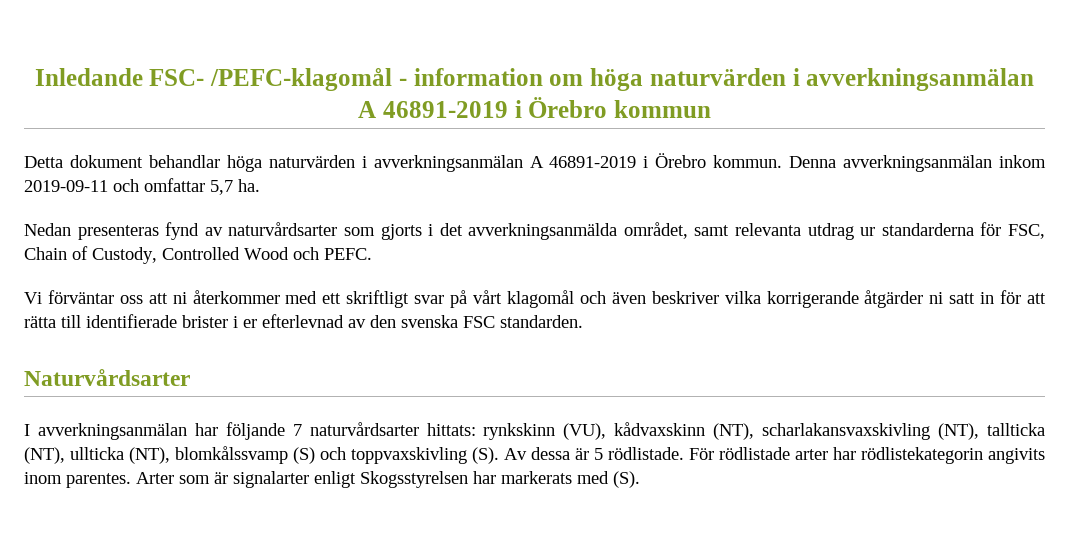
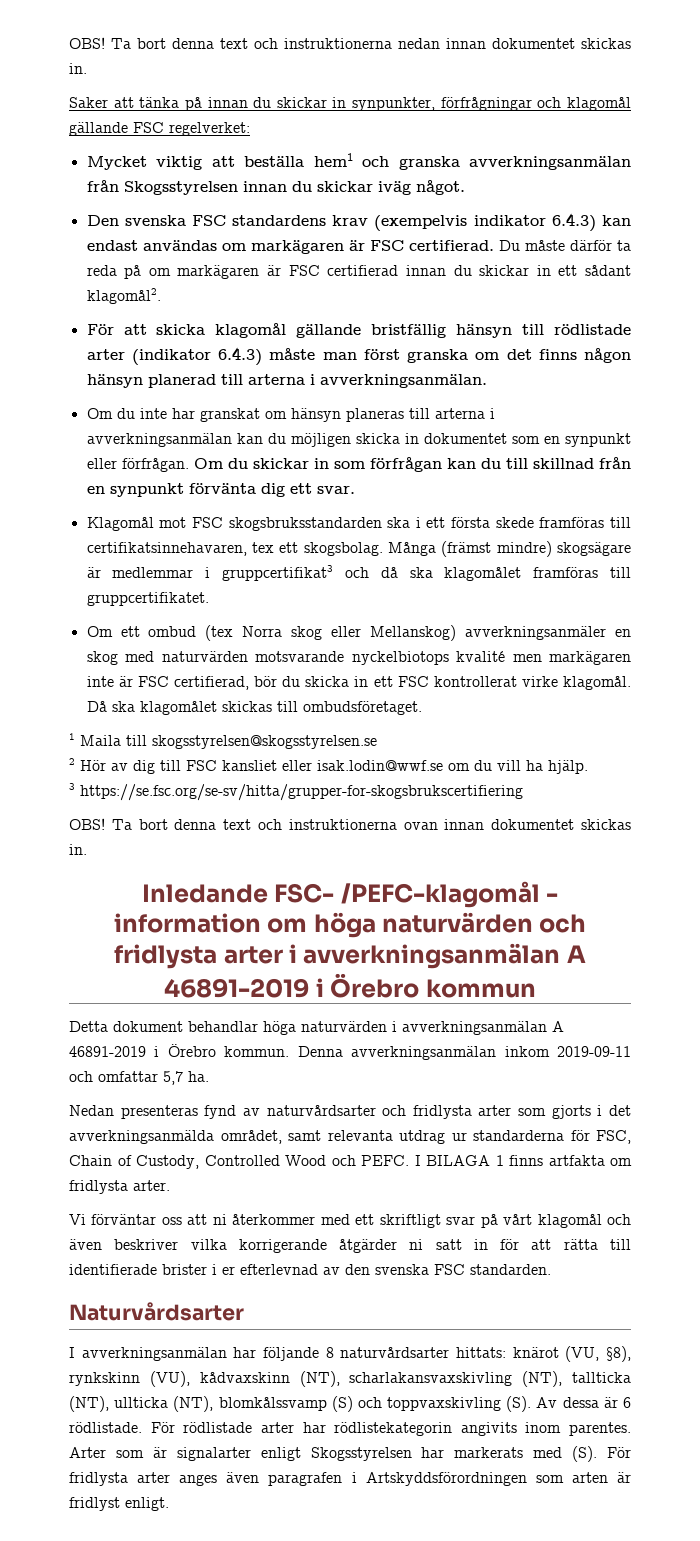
(34, 77) none -> [69,37,631,49] [69,63,87,74] [69,97,631,111] [69,122,250,136] [86,153,631,170] [86,180,465,195] [86,213,631,232] [86,240,631,254] [86,265,631,279] [86,288,161,304] [86,323,631,338] [86,347,632,366] [86,374,487,388] [86,408,495,422] [86,433,631,447] [86,457,631,472] [86,483,355,497] [86,517,631,531] [86,541,631,557] [86,565,631,581] [86,592,209,606] [86,625,631,641] [86,651,631,665] [86,676,631,690] [86,701,422,715] [69,733,377,749] [69,758,588,774] [69,783,523,801] [69,818,631,830] [69,844,87,855] OBS! Ta bort denna text och instruktionerna nedan innan dokumentet skickas in. // Saker att tänka på innan du skickar in synpunkter, förfrågningar och klagomål gällande FSC regelverket: // Mycket viktig att beställa hem1 och granska avverkningsanmälan från Skogsstyrelsen innan du skickar iväg något. // Den svenska FSC standardens krav (exempelvis indikator 6.4.3) kan endast användas om markägaren är FSC certifierad. Du måste därför ta reda på om markägaren är FSC certifierad innan du skickar in ett sådant klagomål2. // För att skicka klagomål gällande bristfällig hänsyn till rödlistade arter (indikator 6.4.3) måste man först granska om det finns någon hänsyn planerad till arterna i avverkningsanmälan. // Om du inte har granskat om hänsyn planeras till arterna i avverkningsanmälan kan du möjligen skicka in dokumentet som en synpunkt eller förfrågan. Om du skickar in som förfrågan kan du till skillnad från en synpunkt förvänta dig ett svar. // Klagomål mot FSC skogsbruksstandarden ska i ett första skede framföras till certifikatsinnehavaren, tex ett skogsbolag. Många (främst mindre) skogsägare är medlemmar i gruppcertifikat3 och då ska klagomålet framföras till gruppcertifikatet. // Om ett ombud (tex Norra skog eller Mellanskog) avverkningsanmäler en skog med naturvärden motsvarande nyckelbiotops kvalité men markägaren inte är FSC certifierad, bör du skicka in ett FSC kontrollerat virke klagomål. Då ska klagomålet skickas till ombudsföretaget. // 1 Maila till skogsstyrelsen@skogsstyrelsen.se // 2 Hör av dig till FSC kansliet eller isak.lodin@wwf.se om du vill ha hjälp. // 3 https://se.fsc.org/se-sv/hitta/grupper-for-skogsbrukscertifiering // OBS! Ta bort denna text och instruktionerna ovan innan dokumentet skickas in. //
(786, 77) none -> [539,914,587,933] [114,944,283,969] och fridlysta arter
(338, 229) none -> [382,1105,512,1119] och fridlysta arter
(372, 254) none -> [414,1155,632,1166] [69,1180,170,1194] I BILAGA 1 finns artfakta om fridlysta arter.
[292,424,302,436] 7 -> [325,1347,334,1358] 8
(476, 429) none -> [512,1346,631,1362] knärot (VU, §8),
[594,448,603,460] 5 -> [623,1397,631,1408] 6
(640, 479) none -> [606,1447,631,1458] [69,1472,631,1486] [69,1497,169,1511] För fridlysta arter anges även paragrafen i Artskyddsförordningen som arten är fridlyst enligt.

